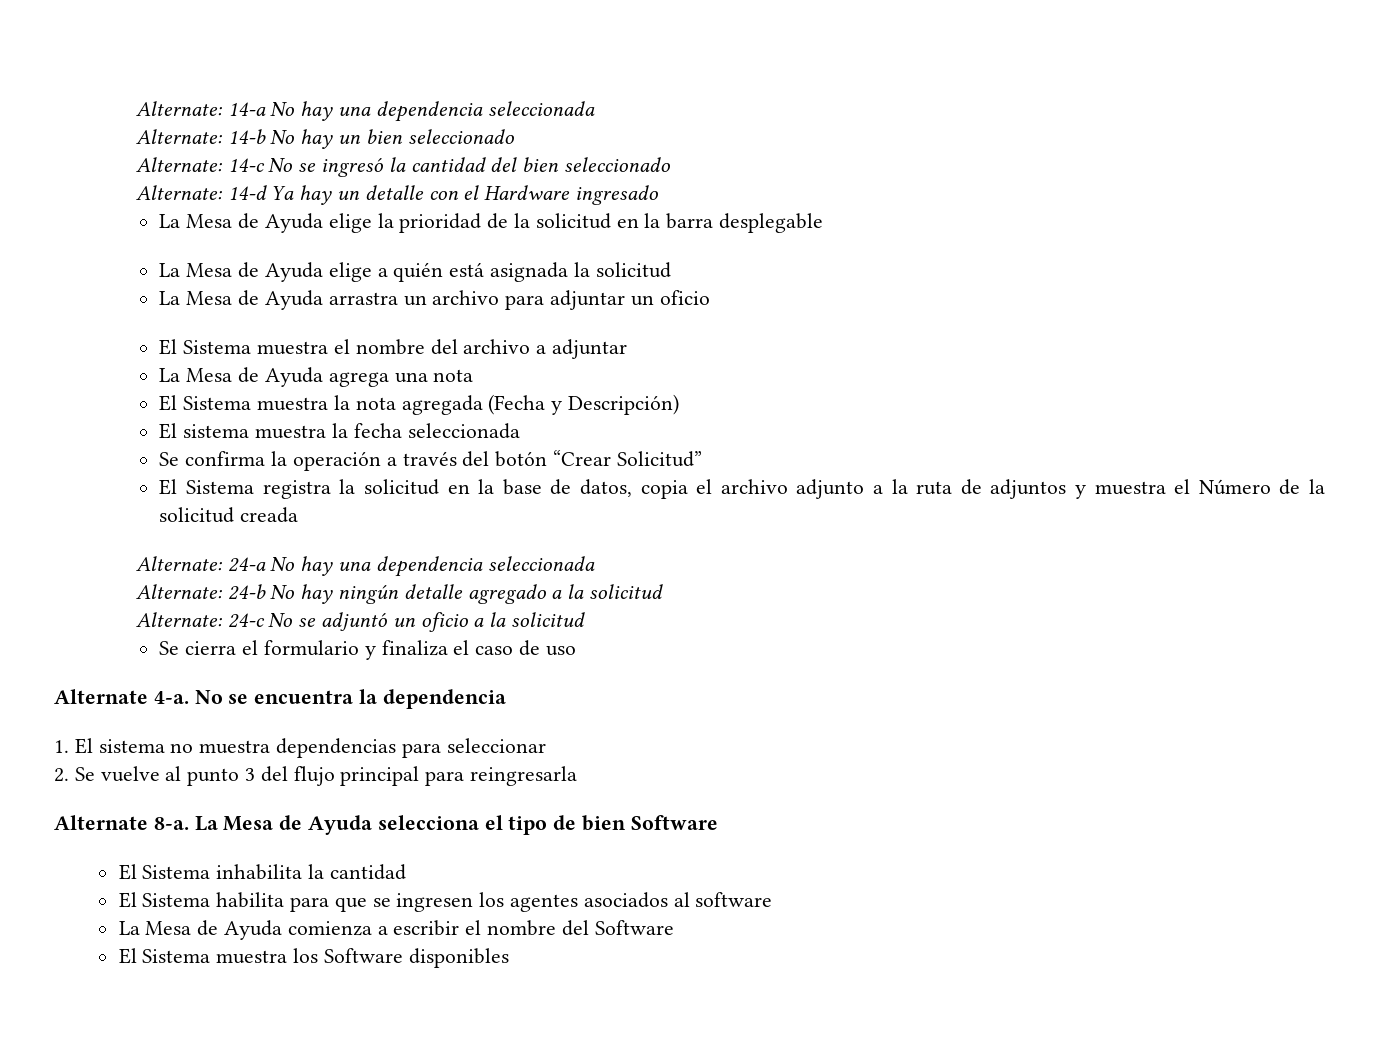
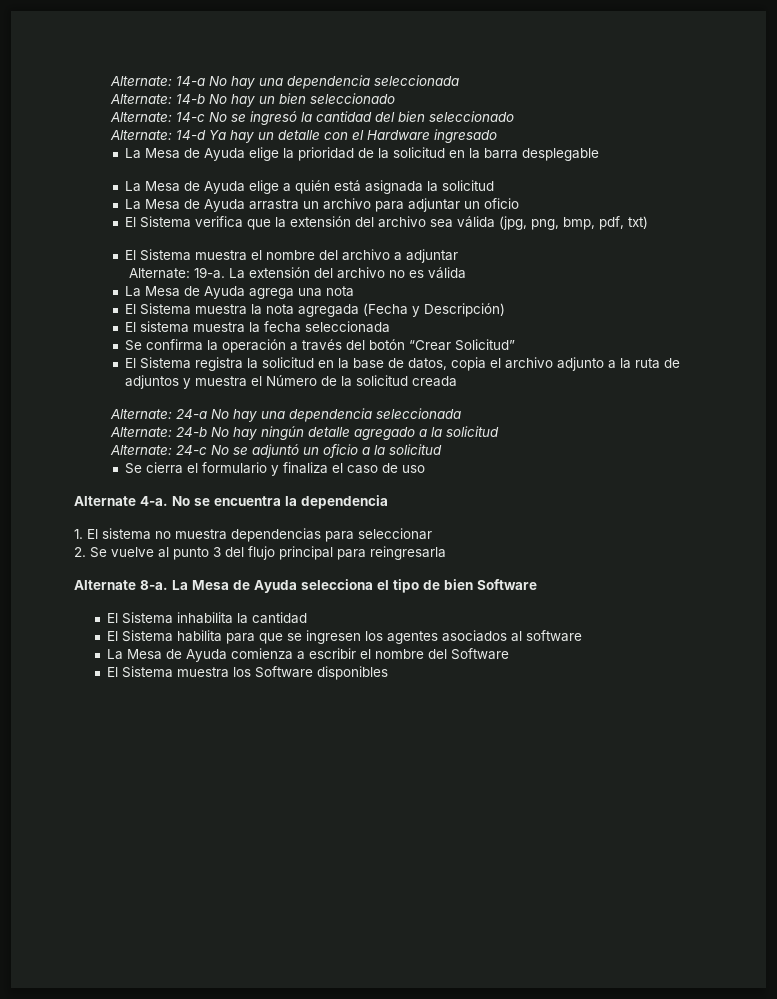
(710, 297) none -> [125,216,649,230] // El Sistema verifica que la extensión del archivo sea válida (jpg, png, bmp, pdf, txt)
(627, 349) none -> [128,267,466,279] // Alternate: 19-a. La extensión del archivo no es válida

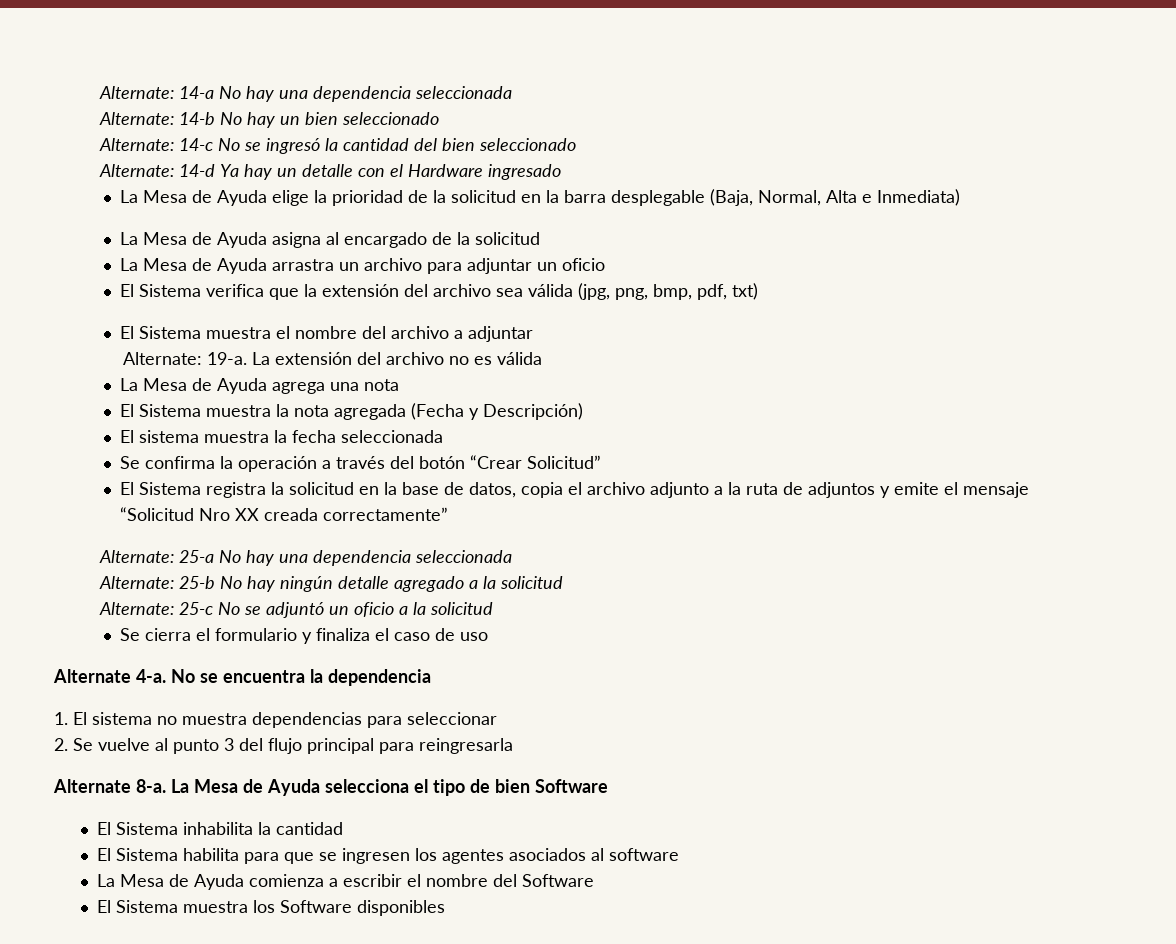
[125,180,424,194] // La Mesa de Ayuda elige a quién está asignada -> [710,189,961,206] [120,232,453,248] (Baja, Normal, Alta e Inmediata) // La Mesa de Ayuda asigna al encargado de
[195,375,409,387] muestra el Número de la solicitud -> [894,482,1030,498] [120,507,260,521] emite el mensaje “Solicitud Nro XX
[109,408,461,422] [109,427,207,437] // Alternate: 24-a No hay una dependencia seleccionada // Alternate: 24-b -> [323,507,449,521] [99,550,513,566] [99,576,216,589] correctamente” // Alternate: 25-a No hay una dependencia seleccionada // Alternate: 25-b
[175,445,207,455] 24-c -> [179,602,214,615] 25-c

